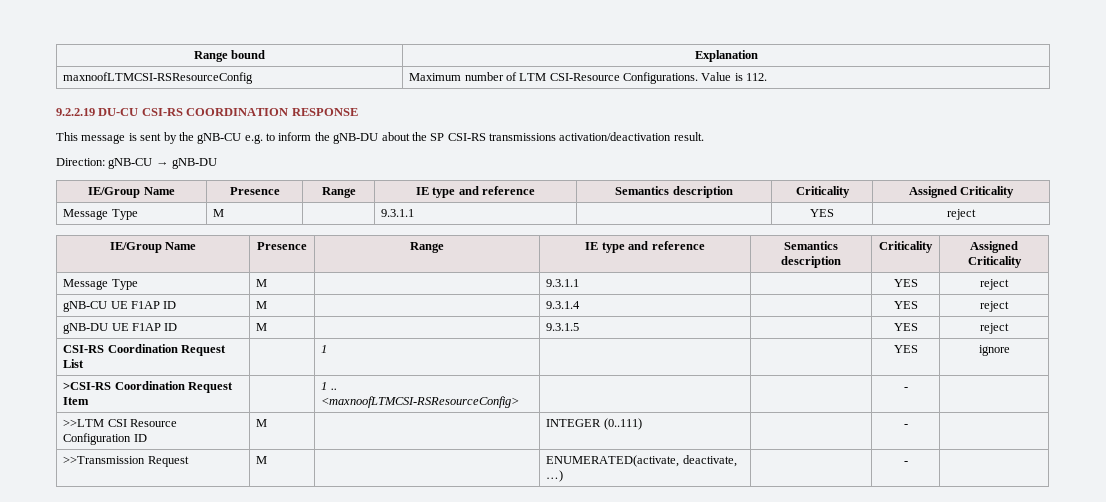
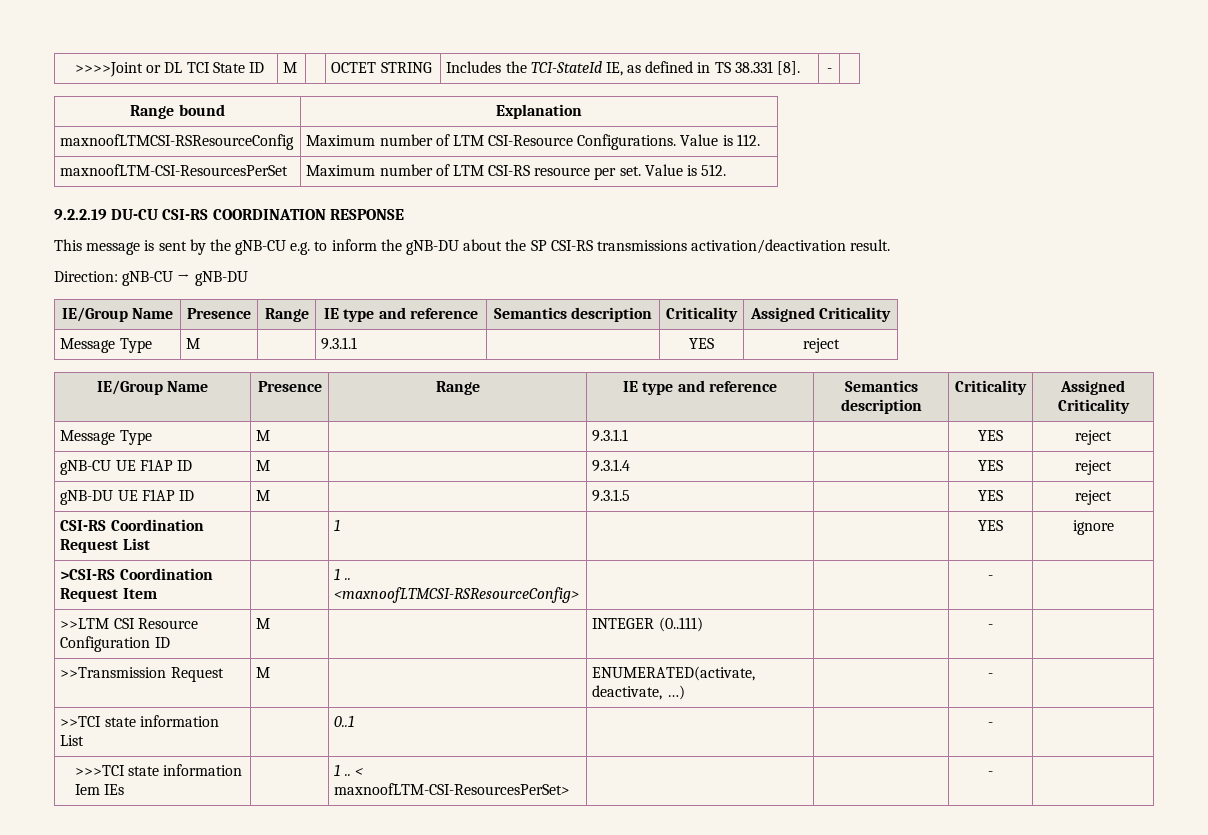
(193, 56) none -> [75,62,264,77] [283,62,298,73] [331,62,432,73] [446,61,800,76] [826,68,832,73] >>>>Joint or DL TCI State ID | M | | OCTET STRING | Includes the TCI-StateId IE, as defined in TS 38.331 [8]. | - | //
(768, 77) none -> [60,164,289,176] [306,164,727,180] // maxnoofLTM-CSI-ResourcesPerSet | Maximum number of LTM CSI-RS resource per set. Value is 512.
(908, 462) none -> [60,715,219,727] [60,735,85,746] [334,715,355,727] [988,722,993,727] [75,764,243,776] [75,784,125,795] [334,764,363,776] [334,783,570,795] [988,771,993,776] // >>TCI state information List | | 0..1 | | | - | // >>>TCI state information Iem IEs | | 1 .. < maxnoofLTM-CSI-ResourcesPerSet> | | | - |

